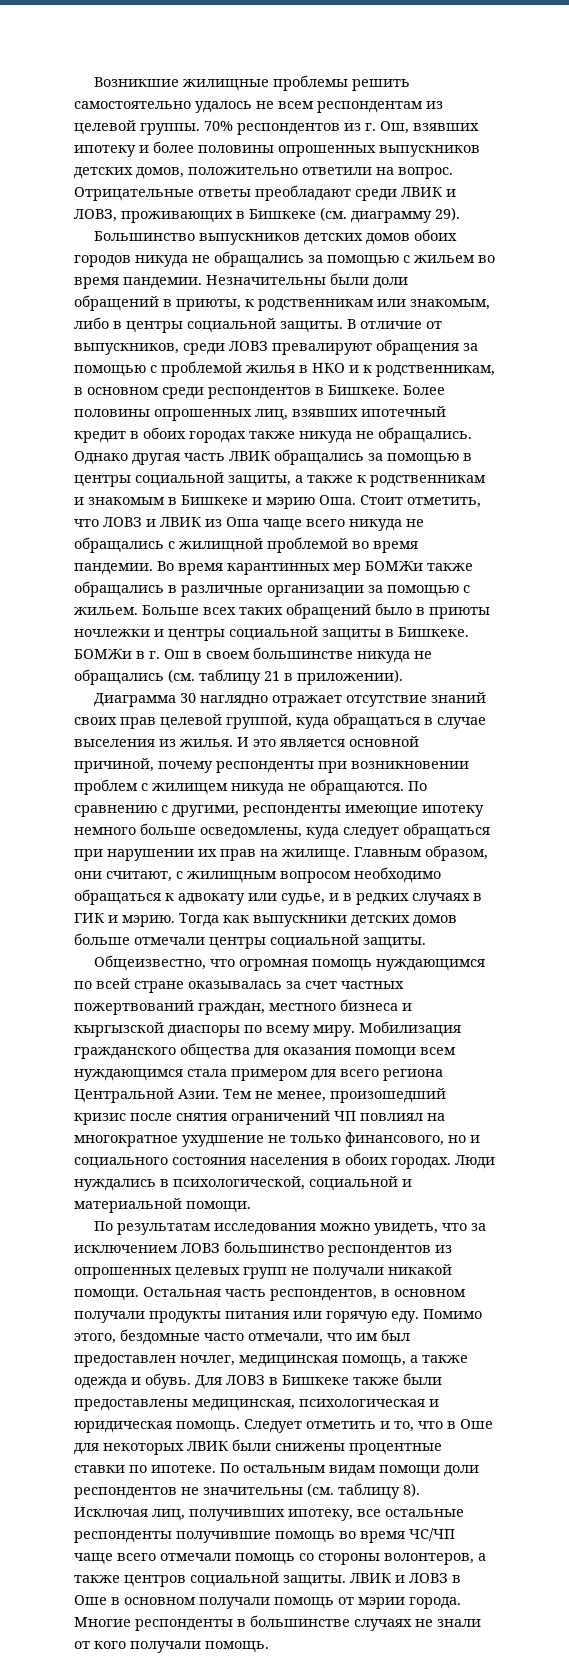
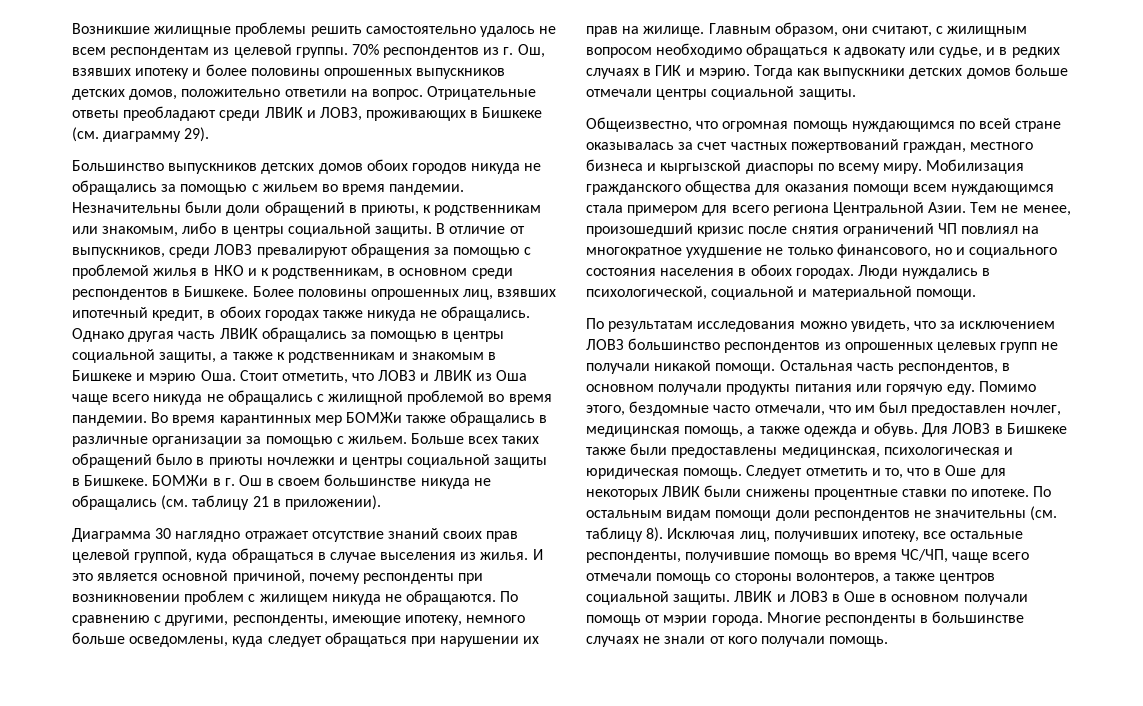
[74,431,126,443] кредит -> [152,310,204,321] кредит,
[243,805,484,817] респонденты имеющие ипотеку -> [232,615,462,626] респонденты, имеющие ипотеку,
[74,1531,172,1543] респонденты -> [586,552,681,563] респонденты,
[409,1528,455,1541] ЧС/ЧП -> [900,549,948,563] ЧС/ЧП,

